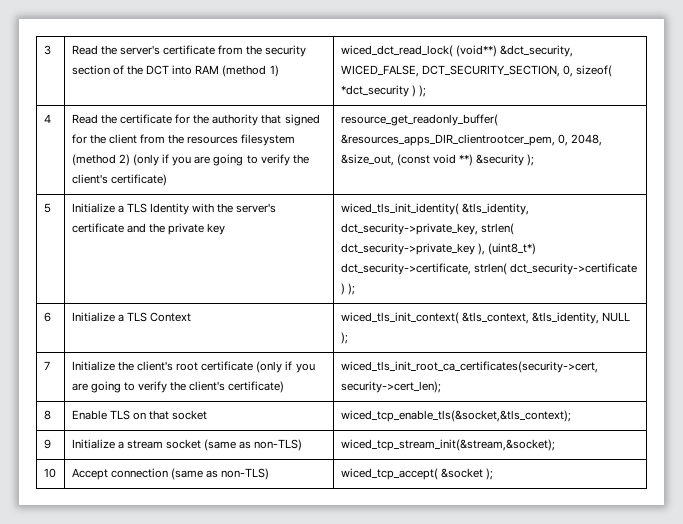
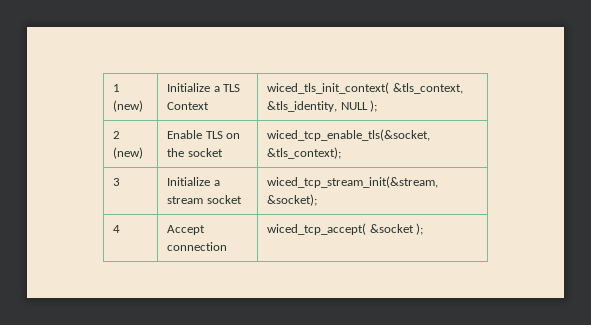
[43,45,51,55] [71,45,307,57] [71,65,279,77] [340,45,573,57] [340,65,613,77] [340,85,426,97] [43,114,51,123] [71,114,320,126] [71,134,296,146] [71,154,309,166] [71,174,167,186] [340,114,498,126] [340,134,602,146] [340,154,535,166] [43,203,51,213] [71,203,277,215] [71,223,226,235] [340,203,529,215] [340,223,514,235] [340,243,536,255] [340,263,637,275] [340,283,355,295] [43,312,51,322] 3 | Read the server's certificate from the security section of the DCT into RAM (method 1) | wiced_dct_read_lock( (void**) &dct_security, WICED_FALSE, DCT_SECURITY_SECTION, 0, sizeof( *dct_security ) ); // 4 | Read the certificate for the authority that signed for the client from the resources filesystem (method 2) (only if you are going to verify the client's certificate) | resource_get_readonly_buffer( &resources_apps_DIR_clientrootcer_pem, 0, 2048, &size_out, (const void **) &security ); // 5 | Initialize a TLS Identity with the server's certificate and the private key | wiced_tls_init_identity( &tls_identity, dct_security->private_key, strlen( dct_security->private_key ), (uint8_t*) dct_security->certificate, strlen( dct_security->certificate ) ); // 6 -> [113,84,121,92] [113,100,144,112] 1 (new)
[43,361,50,370] [71,361,315,373] [71,381,285,393] [340,361,598,373] [340,381,441,393] [43,410,51,420] 7 | Initialize the client's root certificate (only if you are going to verify the client's certificate) | wiced_tls_init_root_ca_certificates(security->cert, security->cert_len); // 8 -> [113,131,121,139] [113,147,144,159] 2 (new)
[149,410,208,420] [340,410,571,422] [43,439,51,449] that socket | wiced_tcp_enable_tls(&socket,&tls_context); // 9 -> [167,148,223,157] [267,129,431,141] [267,147,342,159] [113,178,121,186] the socket | wiced_tcp_enable_tls(&socket, &tls_context); // 3
[204,439,303,451] [340,439,555,451] [43,468,56,478] (same as non-TLS) | wiced_tcp_stream_init(&stream,&socket); // 10 -> [267,176,439,188] [267,194,318,206] [113,225,121,233] | wiced_tcp_stream_init(&stream, &socket); // 4
[170,468,270,480] (same as non-TLS) -> (228, 246) none

